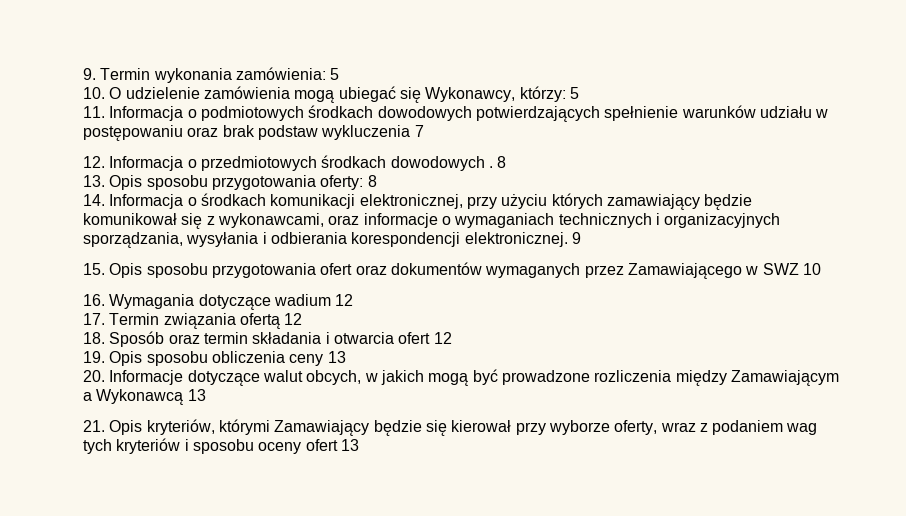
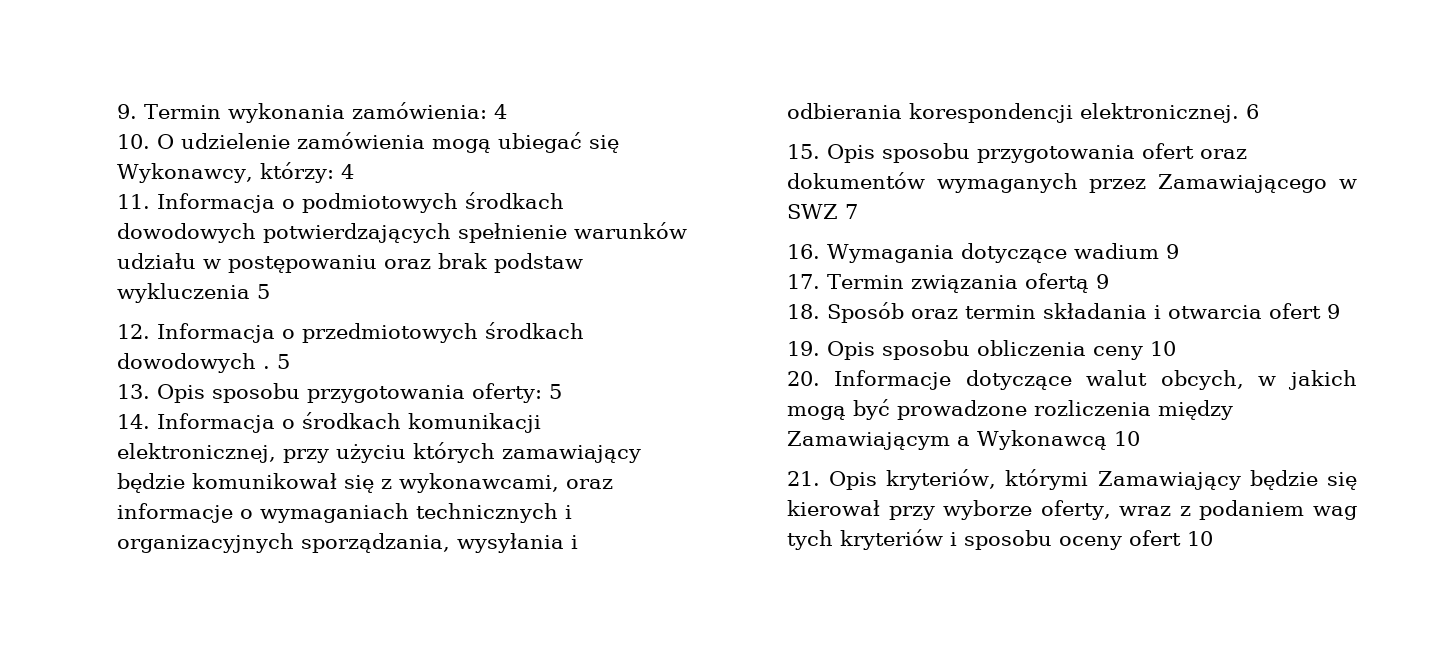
[330,68,340,80] 5 -> [493,104,507,119] 4
[569,87,579,99] 5 -> [340,164,354,179] 4
[414,125,424,137] 7 -> [256,284,270,299] 5
[497,156,507,168] 8 -> [276,354,290,369] 5
[367,175,377,187] 8 -> [548,384,562,399] 5
[571,232,581,244] 9 -> [1245,104,1259,119] 6
[802,263,821,275] 10 -> [844,204,858,219] 7
[335,294,354,306] 12 -> [1165,244,1179,259] 9
[284,313,303,325] 12 -> [1095,274,1109,289] 9
[433,332,452,344] 12 -> [1326,304,1340,319] 9
[327,351,346,363] 13 -> [1149,341,1176,356] 10
[187,389,206,401] 13 -> [1113,431,1140,446] 10
[340,439,359,451] 13 -> [1186,531,1213,546] 10

